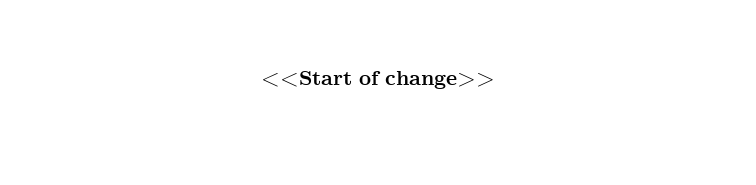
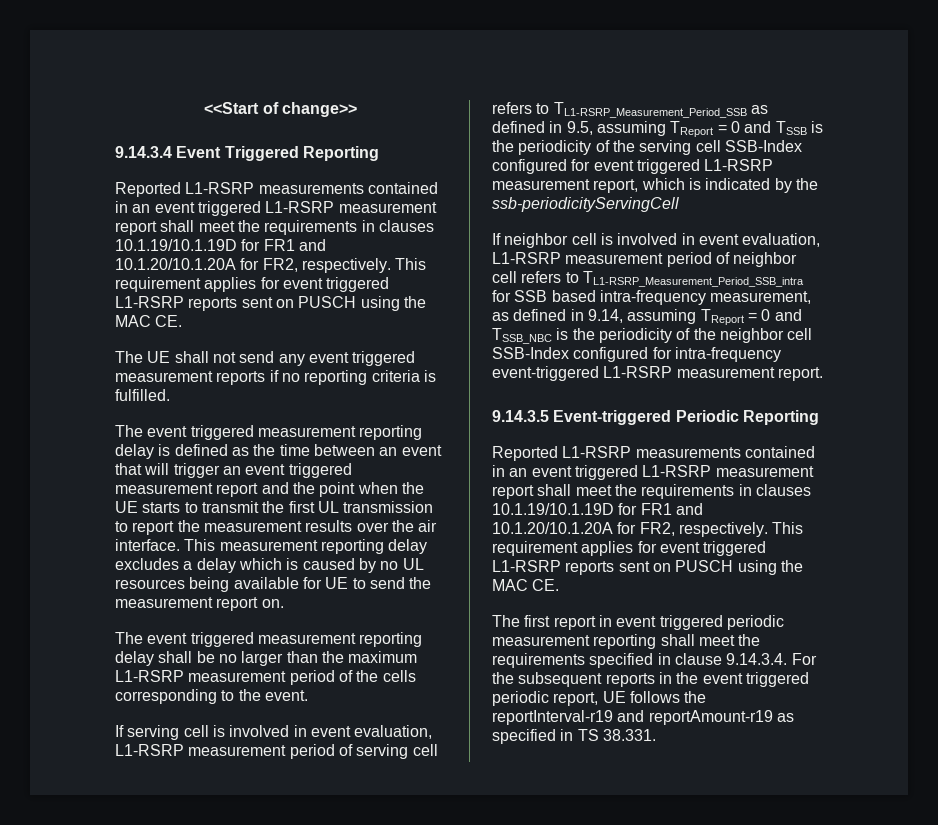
(495, 80) none -> [115,146,379,161] [115,182,438,197] [115,201,437,216] [115,220,434,235] [115,239,326,251] [115,258,427,273] [115,277,390,292] [115,296,426,311] [115,315,183,327] [115,351,416,366] [115,370,436,385] [115,389,170,401] [115,425,423,440] [115,444,442,459] [115,463,352,478] [115,482,424,497] [115,501,434,513] [115,520,438,535] [115,539,428,554] [115,558,424,573] [115,577,432,592] [115,597,284,611] [115,632,423,647] [115,651,418,666] [115,670,416,685] [115,689,308,704] [115,725,433,740] [115,744,438,759] [492,102,768,118] [492,121,823,137] [492,140,802,155] [492,159,774,174] [492,178,818,193] [492,197,679,212] [492,233,821,248] [492,252,798,267] [492,271,804,287] [492,290,812,305] [492,309,802,325] [492,328,813,344] [492,347,781,362] [492,366,823,381] [492,410,819,425] [492,446,815,461] [492,465,814,480] [492,484,811,499] [492,503,703,515] [492,522,804,537] [492,541,767,556] [492,560,803,575] [492,579,560,591] [492,615,784,630] [492,634,761,649] [492,653,817,668] [492,672,809,687] [492,691,707,706] [492,710,794,725] [492,729,656,744] // 9.14.3.4 Event Triggered Reporting // Reported L1-RSRP measurements contained in an event triggered L1-RSRP measurement report shall meet the requirements in clauses 10.1.19/10.1.19D for FR1 and 10.1.20/10.1.20A for FR2, respectively. This requirement applies for event triggered L1-RSRP reports sent on PUSCH using the MAC CE. // The UE shall not send any event triggered measurement reports if no reporting criteria is fulfilled. // The event triggered measurement reporting delay is defined as the time between an event that will trigger an event triggered measurement report and the point when the UE starts to transmit the first UL transmission to report the measurement results over the air interface. This measurement reporting delay excludes a delay which is caused by no UL resources being available for UE to send the measurement report on. // The event triggered measurement reporting delay shall be no larger than the maximum L1-RSRP measurement period of the cells corresponding to the event. // If serving cell is involved in event evaluation, L1-RSRP measurement period of serving cell refers to TL1-RSRP_Measurement_Period_SSB as defined in 9.5, assuming TReport = 0 and TSSB is the periodicity of the serving cell SSB-Index configured for event triggered L1-RSRP measurement report, which is indicated by the ssb-periodicityServingCell // If neighbor cell is involved in event evaluation, L1-RSRP measurement period of neighbor cell refers to TL1-RSRP_Measurement_Period_SSB_intra for SSB based intra-frequency measurement, as defined in 9.14, assuming TReport = 0 and TSSB_NBC is the periodicity of the neighbor cell SSB-Index configured for intra-frequency event-triggered L1-RSRP measurement report. // 9.14.3.5 Event-triggered Periodic Reporting // Reported L1-RSRP measurements contained in an event triggered L1-RSRP measurement report shall meet the requirements in clauses 10.1.19/10.1.19D for FR1 and 10.1.20/10.1.20A for FR2, respectively. This requirement applies for event triggered L1-RSRP reports sent on PUSCH using the MAC CE. // The first report in event triggered periodic measurement reporting shall meet the requirements specified in clause 9.14.3.4. For the subsequent reports in the event triggered periodic report, UE follows the reportInterval-r19 and reportAmount-r19 as specified in TS 38.331.

